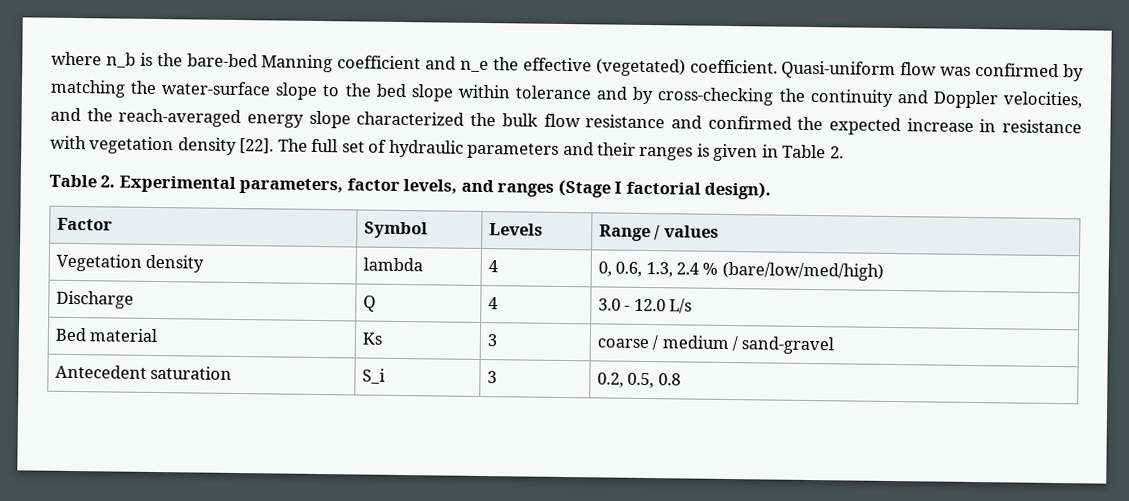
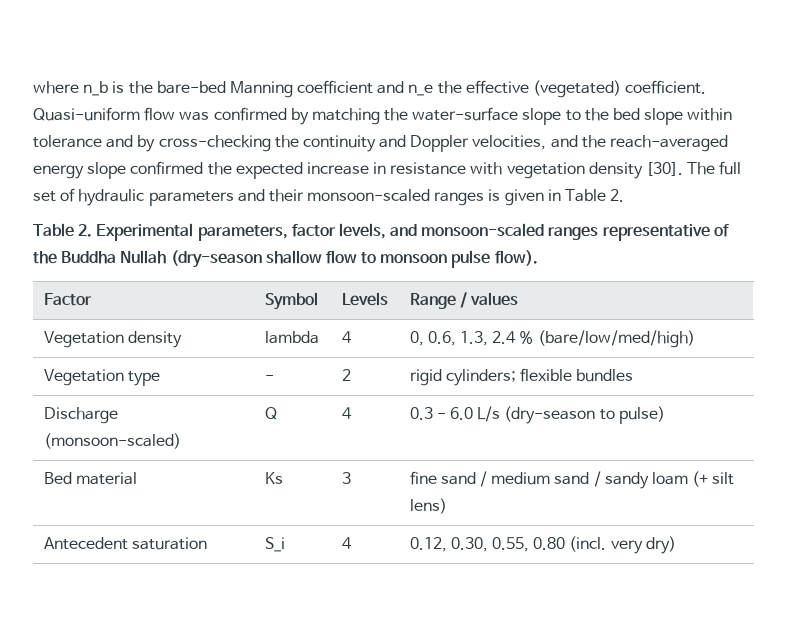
[356,111,702,129] characterized the bulk flow resistance and -> (127, 170) none
[239,138,275,154] [22]. -> [646,162,684,176] [30].
(637, 149) none -> [307,189,431,202] monsoon-scaled
[497,179,772,200] ranges (Stage I factorial design). -> [421,223,729,241] [33,250,538,268] monsoon-scaled ranges representative of the Buddha Nullah (dry-season shallow flow to monsoon pulse flow).
(884, 271) none -> [43,369,160,386] [264,375,274,381] [341,369,351,381] [409,368,634,386] // Vegetation type | - | 2 | rigid cylinders; flexible bundles
(134, 299) none -> [43,433,181,449] (monsoon-scaled)
[597,298,693,314] [54,327,159,343] [361,332,382,345] [486,334,497,347] [596,335,835,355] [54,364,233,380] [361,368,386,384] [486,371,497,384] [596,372,681,389] 3.0 - 12.0 L/s // Bed material | Ks | 3 | coarse / medium / sand-gravel // Antecedent saturation | S_i | 3 | 0.2, 0.5, 0.8 -> [409,406,665,424] [43,472,137,485] [264,472,283,484] [341,472,351,484] [409,471,735,489] [409,498,447,514] [43,537,207,550] [264,537,285,552] [341,537,352,549] [409,536,676,554] 0.3 - 6.0 L/s (dry-season to pulse) // Bed material | Ks | 3 | fine sand / medium sand / sandy loam (+ silt lens) // Antecedent saturation | S_i | 4 | 0.12, 0.30, 0.55, 0.80 (incl. very dry)

